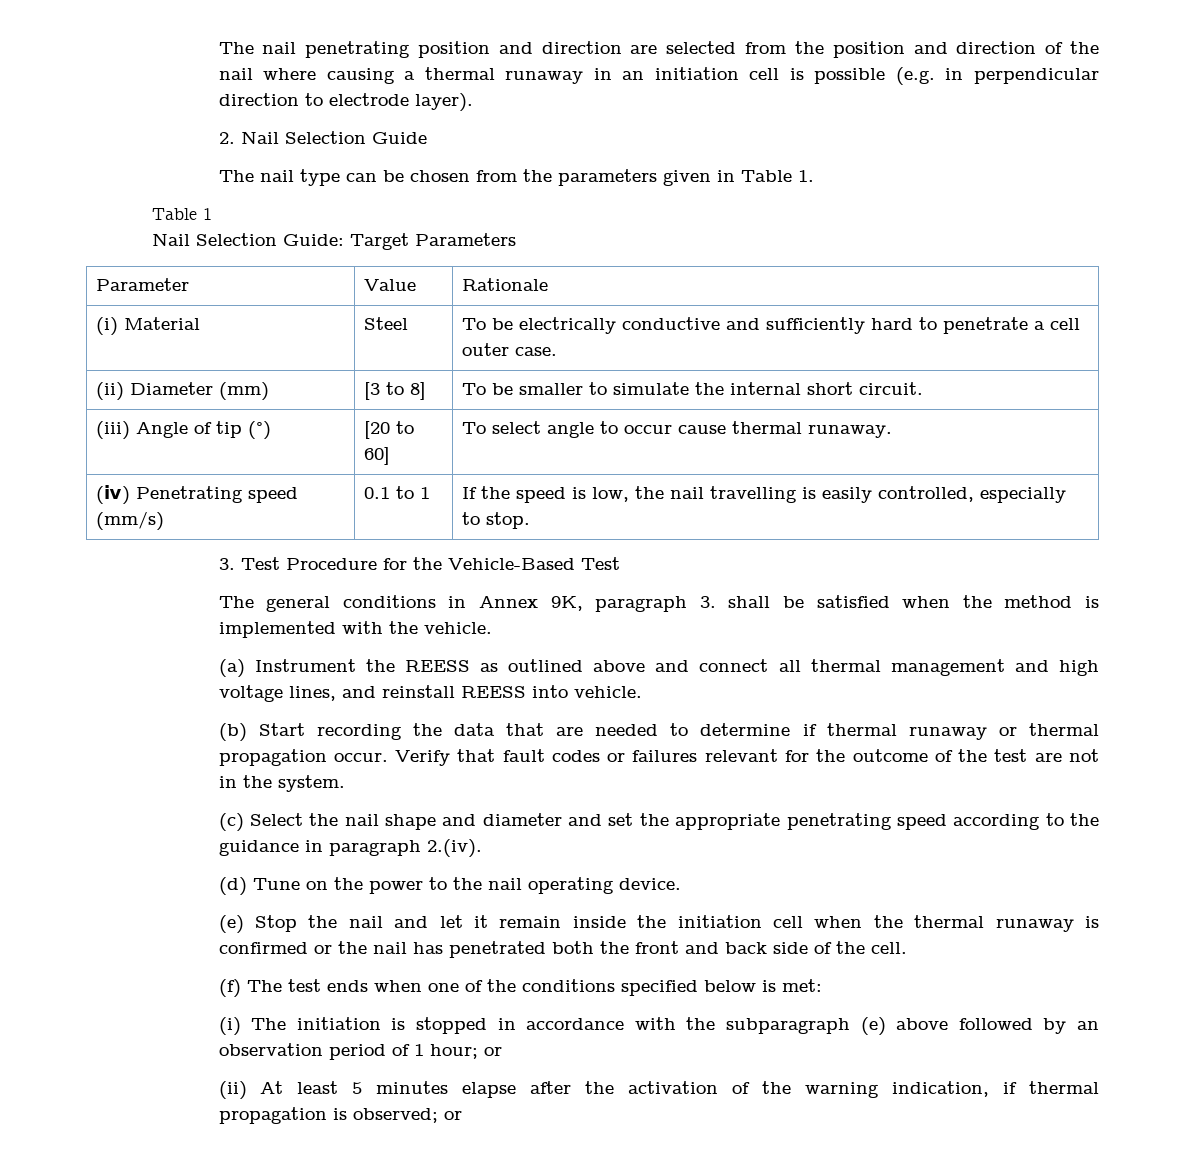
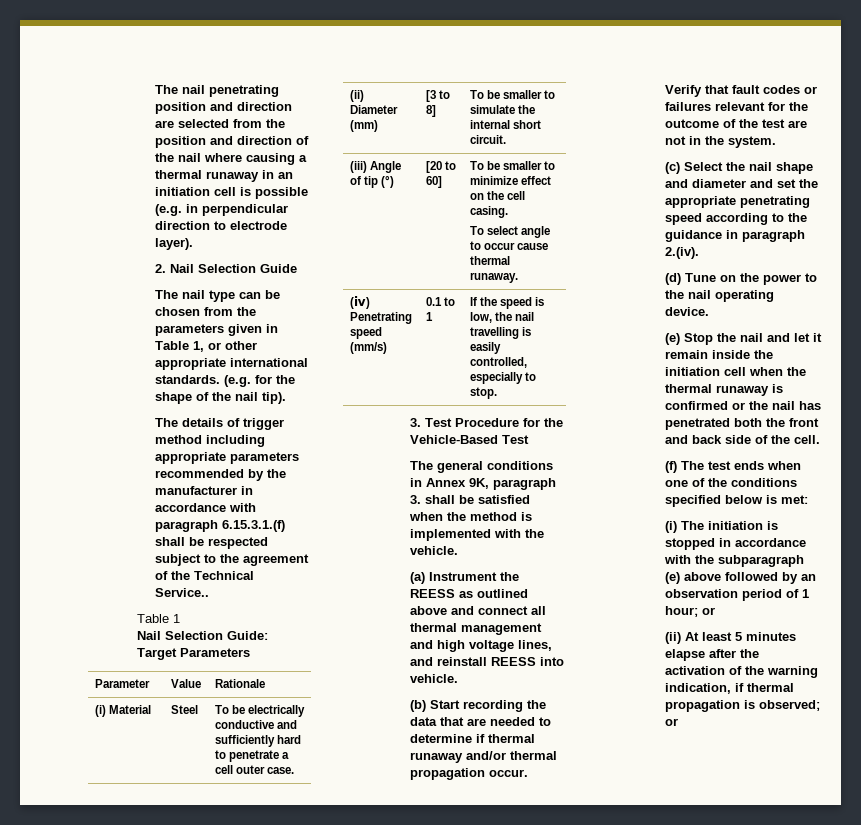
[797,170,814,182] 1. -> [192,341,257,352] [154,358,308,370] [154,375,295,387] [154,392,286,404] [154,418,284,430] [154,435,265,447] [154,452,299,464] [154,469,286,481] [154,486,253,495] [154,503,256,512] [154,520,285,532] [154,537,268,549] [154,554,309,566] [154,571,254,580] [154,588,209,597] 1, or other appropriate international standards. (e.g. for the shape of the nail tip). // The details of trigger method including appropriate parameters recommended by the manufacturer in accordance with paragraph 6.15.3.1.(f) shall be respected subject to the agreement of the Technical Service..
(486, 428) none -> [486,161,555,170] [469,176,551,185] [469,191,525,200] [469,206,508,218] [469,226,484,235] be smaller to minimize effect on the cell casing. // To
[998,727,1017,736] or -> [465,751,506,760] and/or

